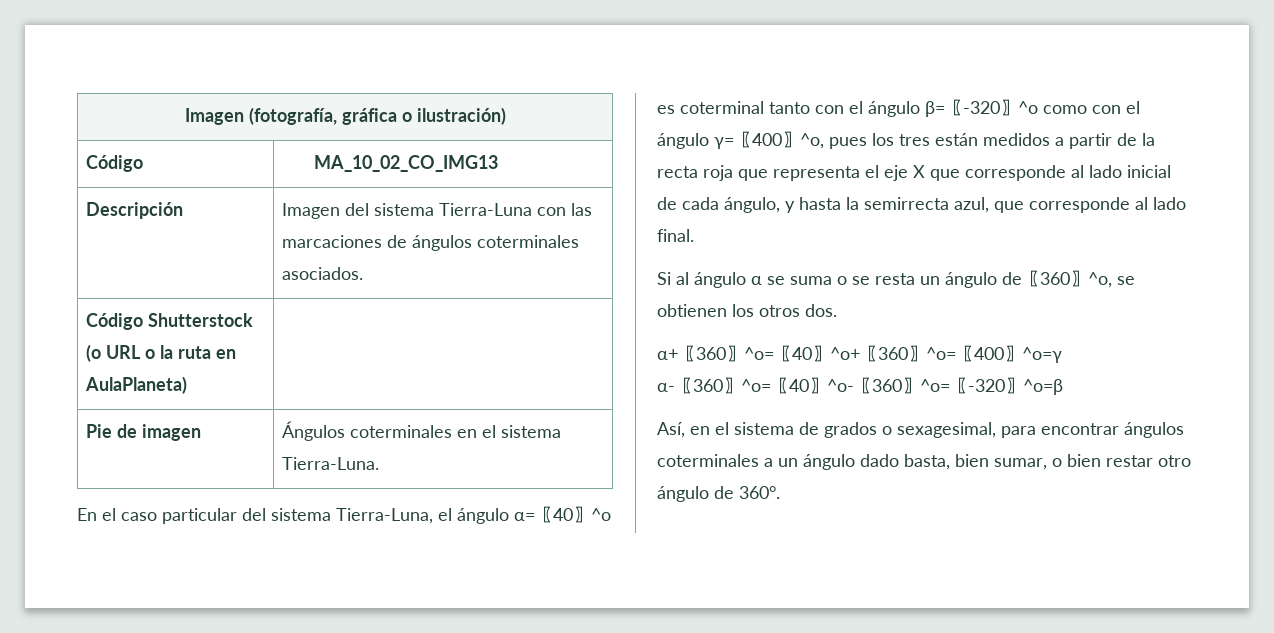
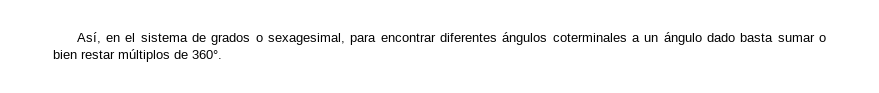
[184,107,506,125] [85,155,143,172] [314,155,499,172] [85,202,183,219] [281,203,592,219] [281,235,579,251] [281,267,363,280] [85,313,253,330] [85,344,236,362] [84,376,187,394] [85,424,201,441] [281,421,561,441] [281,457,379,470] [77,506,611,524] [657,99,1140,117] [657,131,1155,149] [657,165,1171,181] [657,197,1186,213] [657,229,694,242] [657,270,1135,288] [657,304,837,317] [657,345,1062,363] [657,377,1063,395] Imagen (fotografía, gráfica o ilustración) // Código | MA_10_02_CO_IMG13 // Descripción | Imagen del sistema Tierra-Luna con las marcaciones de ángulos coterminales asociados. // Código Shutterstock (o URL o la ruta en AulaPlaneta) | // Pie de imagen | Ángulos coterminales en el sistema Tierra-Luna. // En el caso particular del sistema Tierra-Luna, el ángulo α=〖40〗^o es coterminal tanto con el ángulo β=〖-320〗^o como con el ángulo γ=〖400〗^o, pues los tres están medidos a partir de la recta roja que representa el eje X que corresponde al lado inicial de cada ángulo, y hasta la semirrecta azul, que corresponde al lado final. // Si al ángulo α se suma o se resta un ángulo de〖360〗^o, se obtienen los otros dos. // α+〖360〗^o=〖40〗^o+〖360〗^o=〖400〗^o=γ // α-〖360〗^o=〖40〗^o-〖360〗^o=〖-320〗^o=β // -> (76, 38) none
(1119, 429) none -> [439,33,497,42] diferentes
[904,454,1047,470] basta, bien sumar, -> [740,33,815,42] basta sumar
[1158,455,1191,467] [657,486,709,502] otro ángulo -> [118,49,170,62] múltiplos

